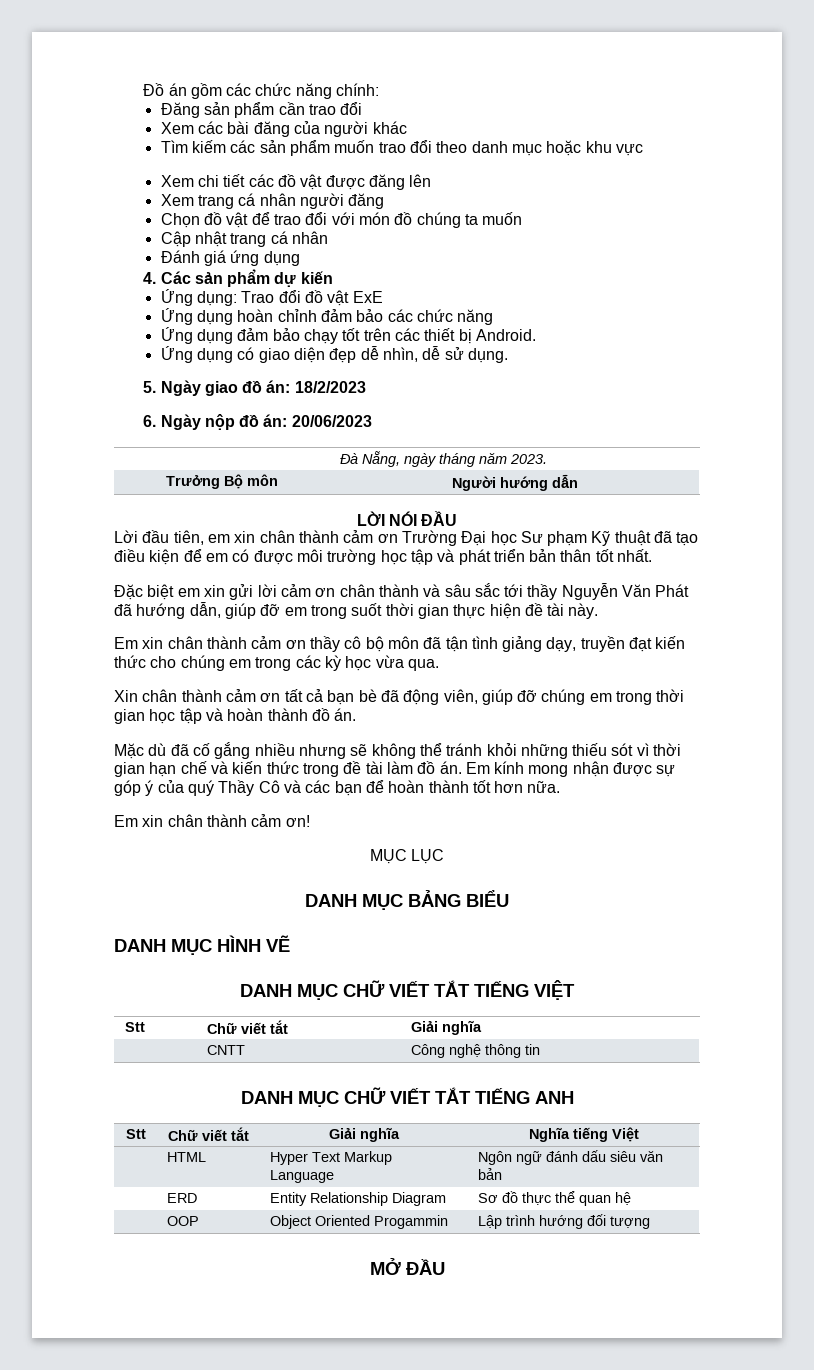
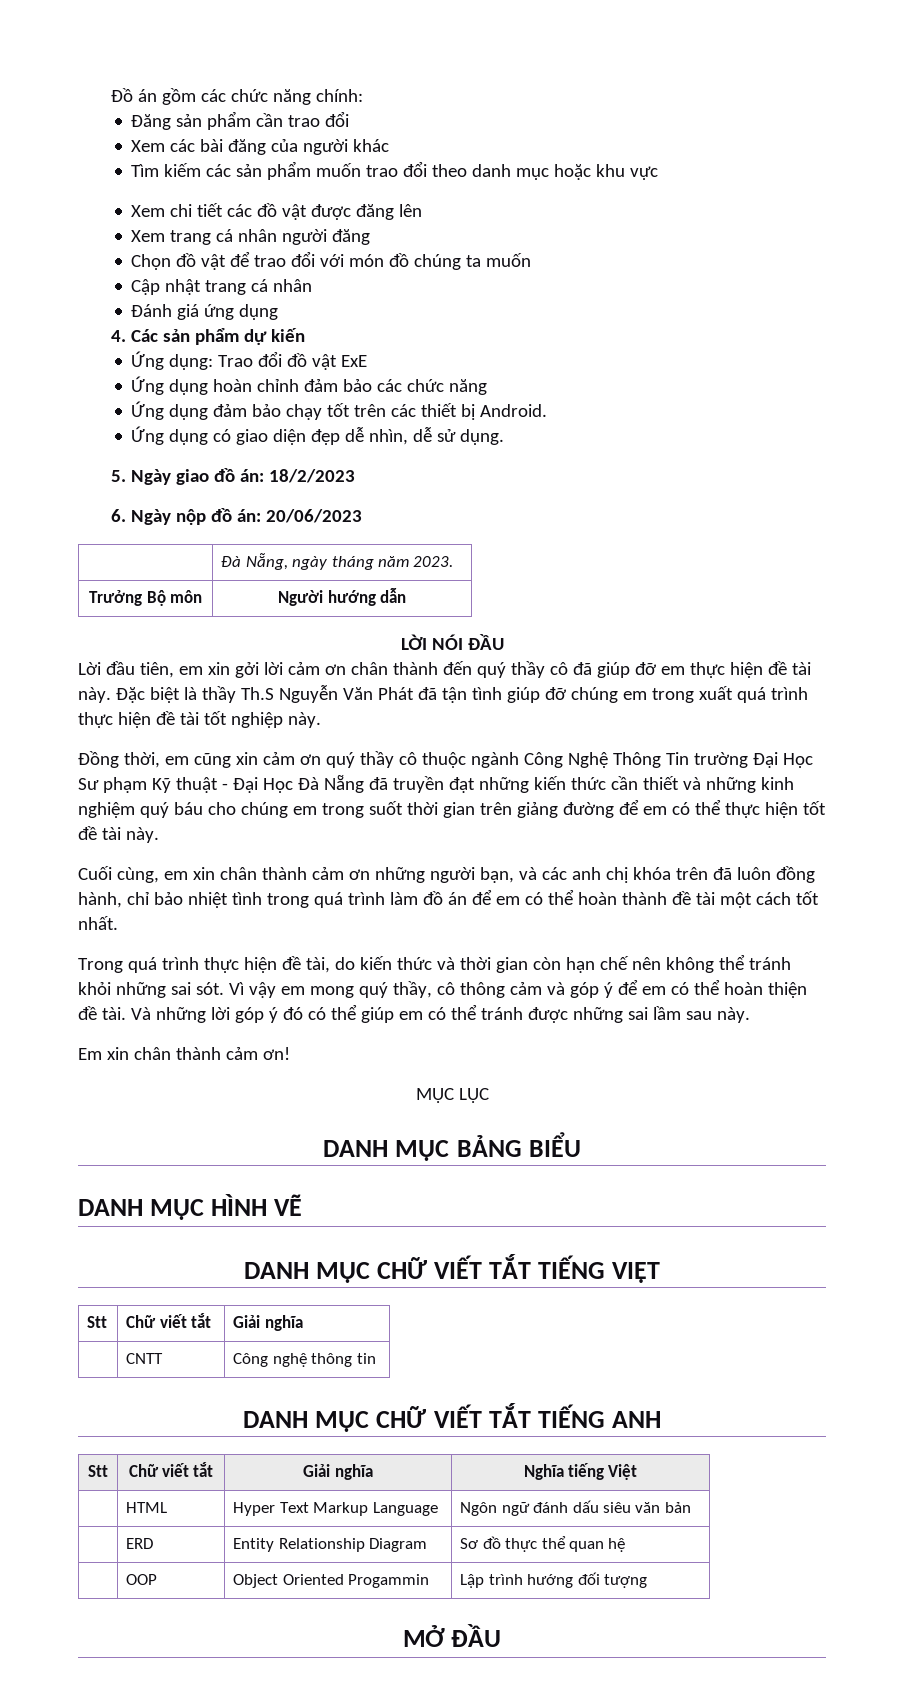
[259,530,699,546] [114,549,653,565] [114,584,254,600] chân thành cảm ơn Trường Đại học Sư phạm Kỹ thuật đã tạo điều kiện để em có được môi trường học tập và phát triển bản thân tốt nhất. // Đặc biệt em xin gửi -> [234,662,259,678] gởi
[423,583,690,600] [114,602,281,619] và sâu sắc tới thầy Nguyễn Văn Phát đã hướng dẫn, giúp đỡ -> [442,661,811,678] [78,685,808,703] [78,711,321,728] [78,751,813,768] [78,774,794,793] [78,802,288,818] đến quý thầy cô đã giúp đỡ em thực hiện đề tài này. Đặc biệt là thầy Th.S Nguyễn Văn Phát đã tận tình giúp đỡ chúng em trong xuất quá trình thực hiện đề tài tốt nghiệp này. // Đồng thời, em cũng xin cảm ơn quý thầy cô thuộc ngành Công Nghệ Thông Tin trường Đại Học Sư phạm Kỹ thuật - Đại Học Đà Nẵng đã truyền đạt những kiến thức cần thiết và những kinh nghiệm quý báu cho chúng
[453,603,521,619] thực hiện -> [479,799,826,818] trên giảng đường để em có thể thực hiện tốt
[114,636,686,652] [114,655,439,671] [114,689,685,705] [114,708,357,724] [114,742,368,759] Em xin chân thành cảm ơn thầy cô bộ môn đã tận tình giảng dạy, truyền đạt kiến thức cho chúng em trong các kỳ học vừa qua. // Xin chân thành cảm ơn tất cả bạn bè đã động viên, giúp đỡ chúng em trong thời gian học tập và hoàn thành đồ án. // Mặc dù đã cố gắng nhiều nhưng sẽ -> [78,866,815,883] [78,889,819,908] [78,916,118,930] [78,956,661,973] Cuối cùng, em xin chân thành cảm ơn những người bạn, và các anh chị khóa trên đã luôn đồng hành, chỉ bảo nhiệt tình trong quá trình làm đồ án để em có thể hoàn thành đề tài một cách tốt nhất. // Trong quá trình thực hiện đề tài, do kiến thức và thời gian còn hạn chế nên
[572,743,682,756] [114,761,676,777] [114,780,561,796] thiếu sót vì thời gian hạn chế và kiến thức trong đề tài làm đồ án. Em kính mong nhận được sự góp ý của quý Thầy Cô và các bạn để hoàn thành tốt hơn nữa. -> [170,979,807,998] [78,1004,750,1023] sai sót. Vì vậy em mong quý thầy, cô thông cảm và góp ý để em có thể hoàn thiện đề tài. Và những lời góp ý đó có thể giúp em có thể tránh được những sai lầm sau này.

